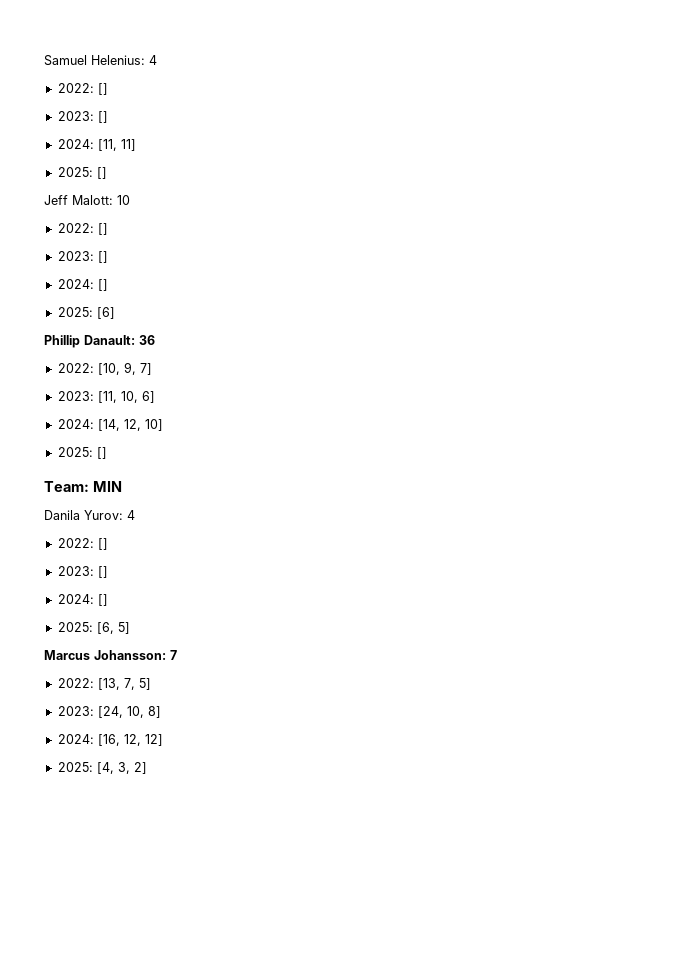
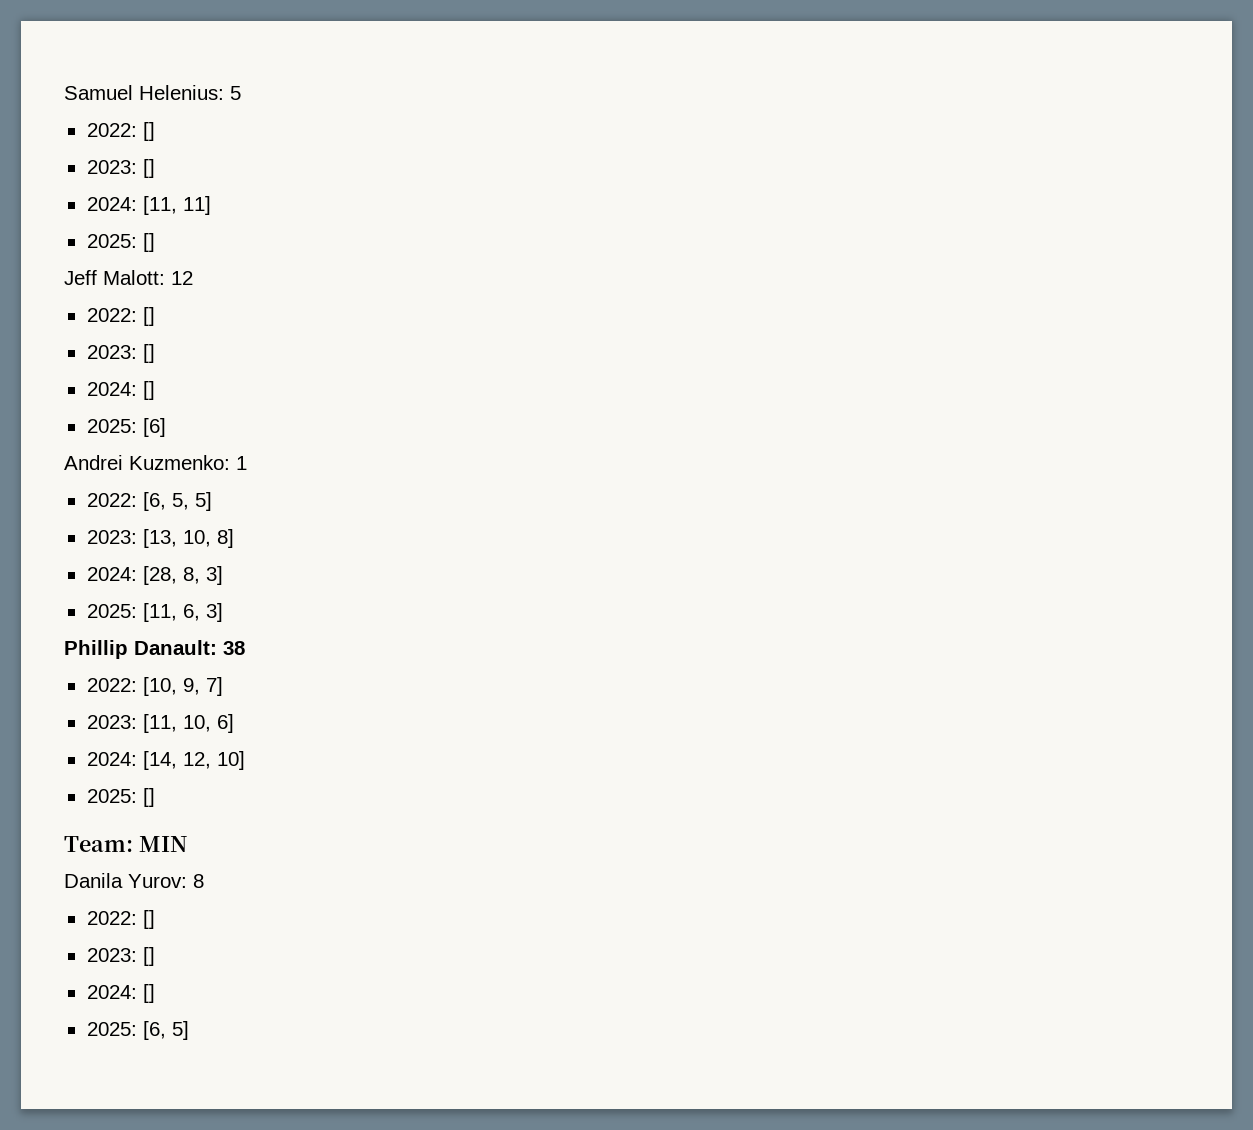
[149,55,157,65] 4 -> [230,86,241,100] 5
[117,195,130,205] 10 -> [171,271,193,285] 12
(115, 313) none -> [64,455,247,470] [86,492,212,511] [86,529,234,548] [86,566,223,585] [86,603,223,622] // Andrei Kuzmenko: 1 // 2022: [6, 5, 5] // 2023: [13, 10, 8] // 2024: [28, 8, 3] // 2025: [11, 6, 3]
[139,335,155,345] 36 -> [223,641,245,655] 38
[127,510,135,520] 4 -> [193,874,204,888] 8
[44,650,177,660] [57,678,151,690] [57,706,161,718] [57,734,163,746] [57,762,147,774] // Marcus Johansson: 7 // 2022: [13, 7, 5] // 2023: [24, 10, 8] // 2024: [16, 12, 12] // 2025: [4, 3, 2] -> (189, 1030) none

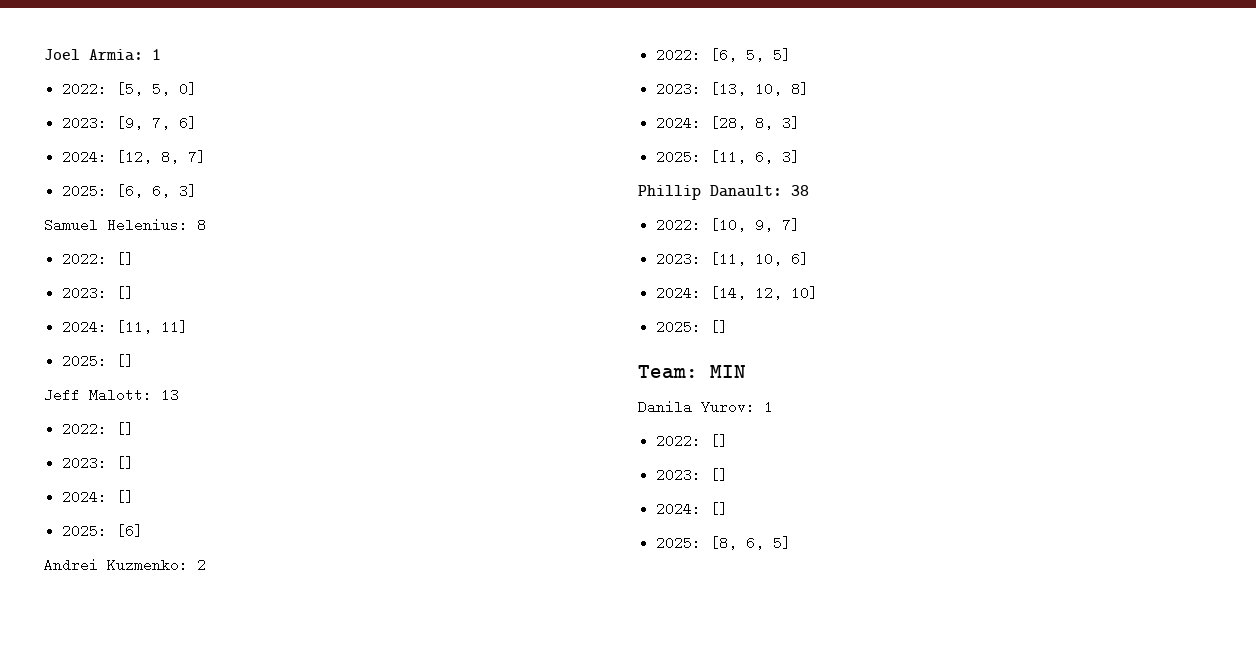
(64, 92) none -> [44,49,161,61] [62,82,198,96] [62,116,198,130] [62,150,207,164] [62,184,198,198] Joel Armia: 1 // 2022: [5, 5, 0] // 2023: [9, 7, 6] // 2024: [12, 8, 7] // 2025: [6, 6, 3] //
[230,86,241,100] 5 -> [197,218,206,232] 8
[171,271,193,285] 12 -> [161,388,179,402] 13
[236,456,247,470] 1 -> [197,558,206,572] 2
[193,874,204,888] [86,910,155,929] [86,947,155,966] [86,984,155,1003] [86,1021,166,1040] 8 // 2022: [] // 2023: [] // 2024: [] // 2025: [6, -> [764,400,773,414] [656,434,729,448] [656,468,729,482] [656,502,729,516] [656,536,765,550] 1 // 2022: [] // 2023: [] // 2024: [] // 2025: [8, 6,

